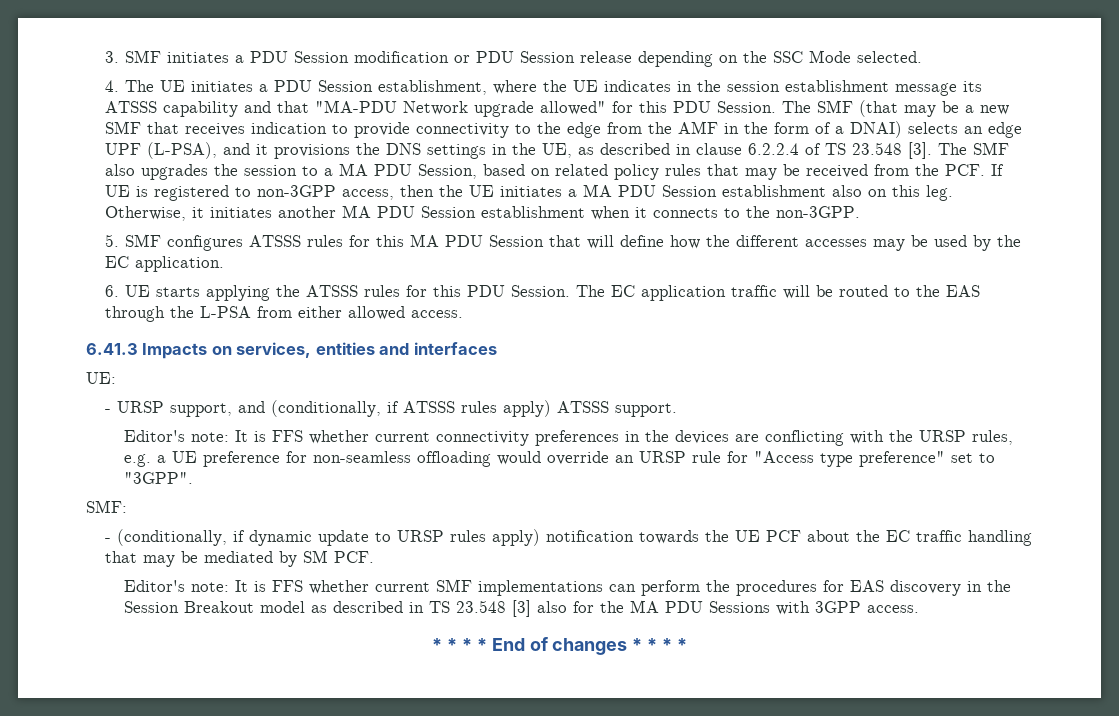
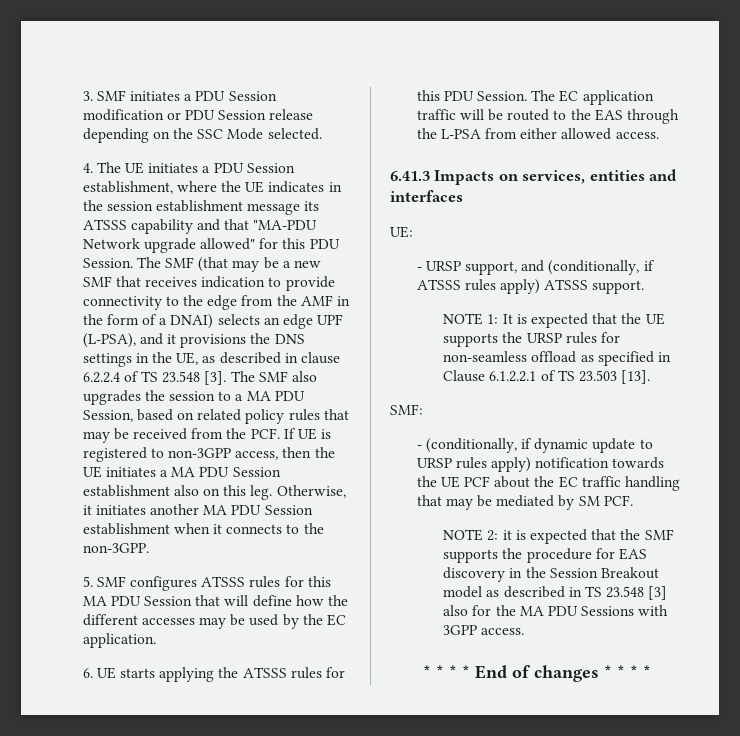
[124,430,1014,446] [124,451,996,467] [124,472,194,484] Editor's note: It is FFS whether current connectivity preferences in the devices are conflicting with the URSP rules, e.g. a UE preference for non-seamless offloading would override an URSP rule for "Access type preference" set to "3GPP". -> [443,313,665,328] [443,332,621,347] [443,351,672,366] [443,370,651,384] NOTE 1: It is expected that the UE supports the URSP rules for non-seamless offload as specified in Clause 6.1.2.2.1 of TS 23.503 [13].
[124,579,818,596] Editor's note: It is FFS whether current SMF implementations can perform the procedures -> [443,529,674,544] [443,548,592,563] NOTE 2: it is expected that the SMF supports the procedure

